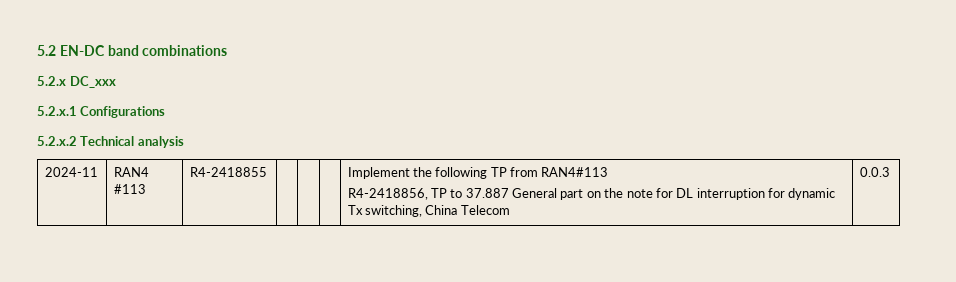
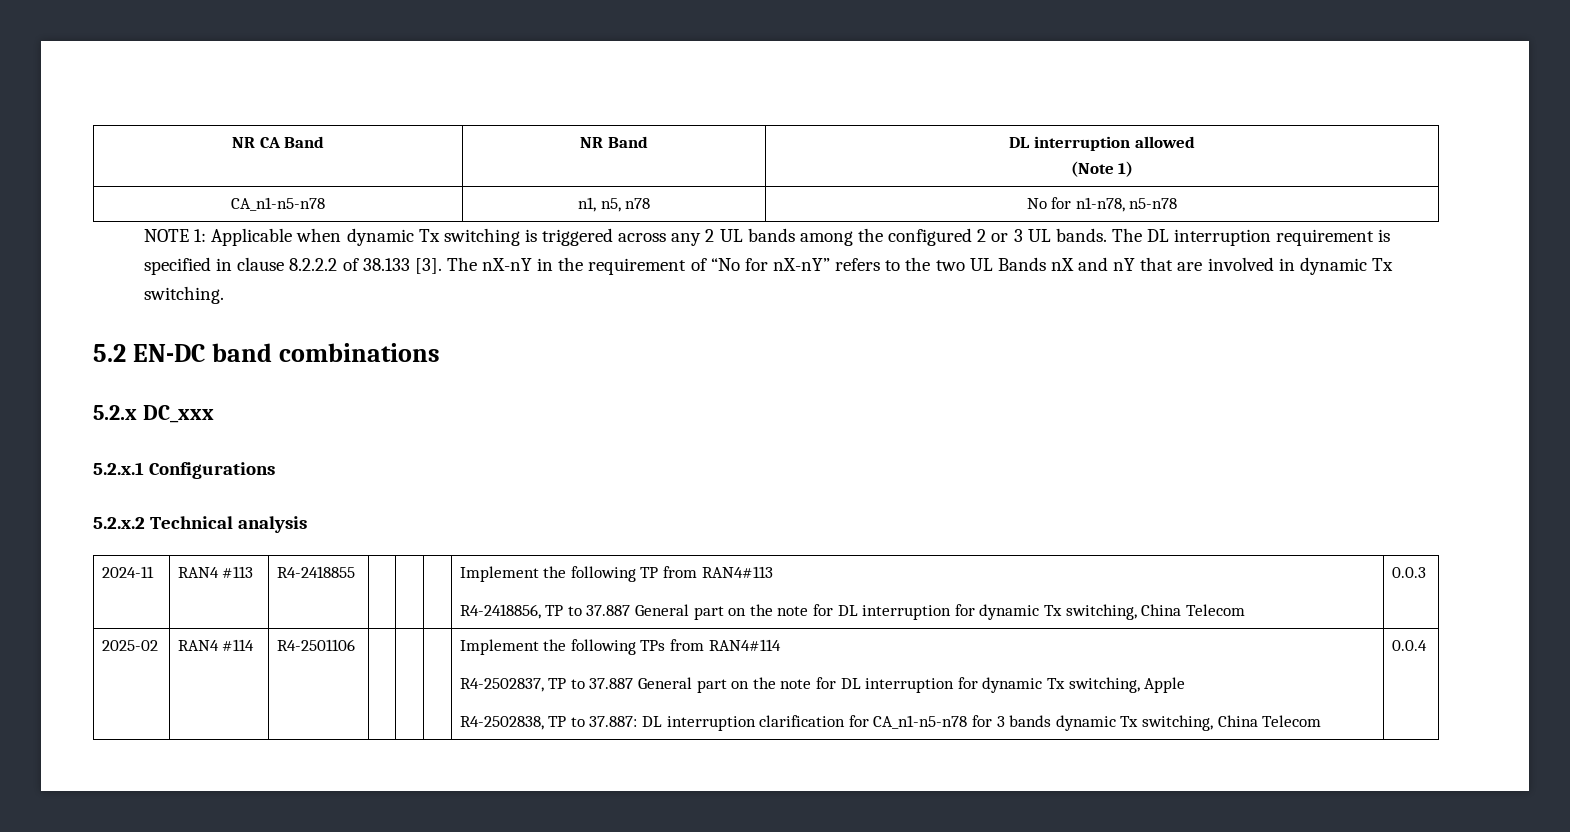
(37, 50) none -> [231,136,325,148] [580,136,648,148] [1009,136,1195,151] [1070,161,1134,177] [231,197,325,211] [577,197,651,212] [1026,197,1178,212] [144,228,1391,246] [144,257,1393,275] [144,286,225,304] NR CA Band | NR Band | DL interruption allowed // (Note 1) // CA_n1-n5-n78 | n1, n5, n78 | No for n1-n78, n5-n78 // NOTE 1: Applicable when dynamic Tx switching is triggered across any 2 UL bands among the configured 2 or 3 UL bands. The DL interruption requirement is specified in clause 8.2.2.2 of 38.133 [3]. The nX-nY in the requirement of “No for nX-nY” refers to the two UL Bands nX and nY that are involved in dynamic Tx switching. //
(890, 172) none -> [101,640,158,651] [177,639,255,651] [276,639,355,651] [459,639,781,655] [459,677,1186,693] [459,715,1322,731] [1391,640,1427,651] // 2025-02 | RAN4 #114 | R4-2501106 | | | | Implement the following TPs from RAN4#114 // R4-2502837, TP to 37.887 General part on the note for DL interruption for dynamic Tx switching, Apple // R4-2502838, TP to 37.887: DL interruption clarification for CA_n1-n5-n78 for 3 bands dynamic Tx switching, China Telecom | 0.0.4

